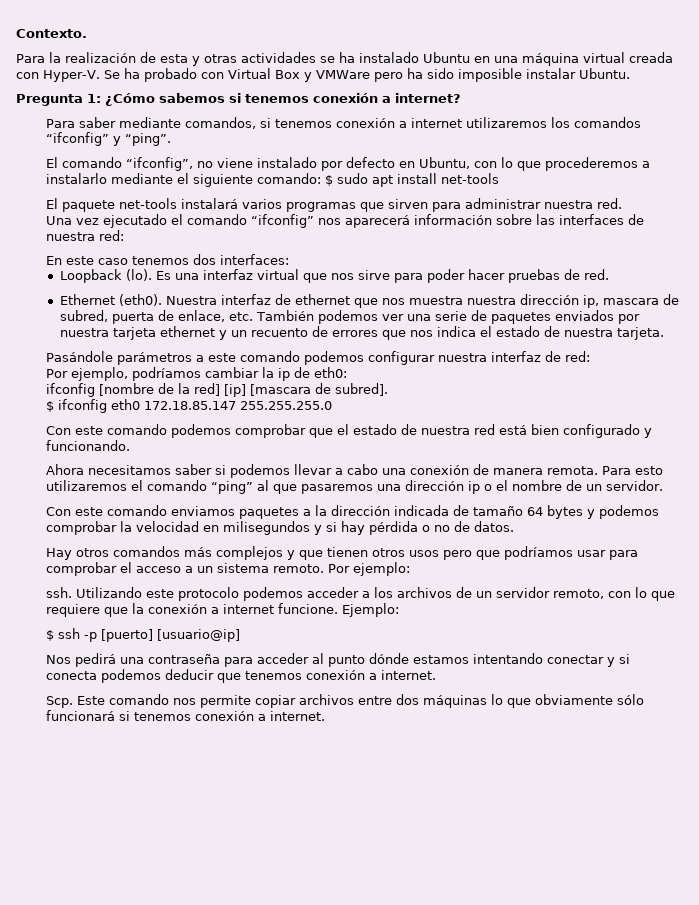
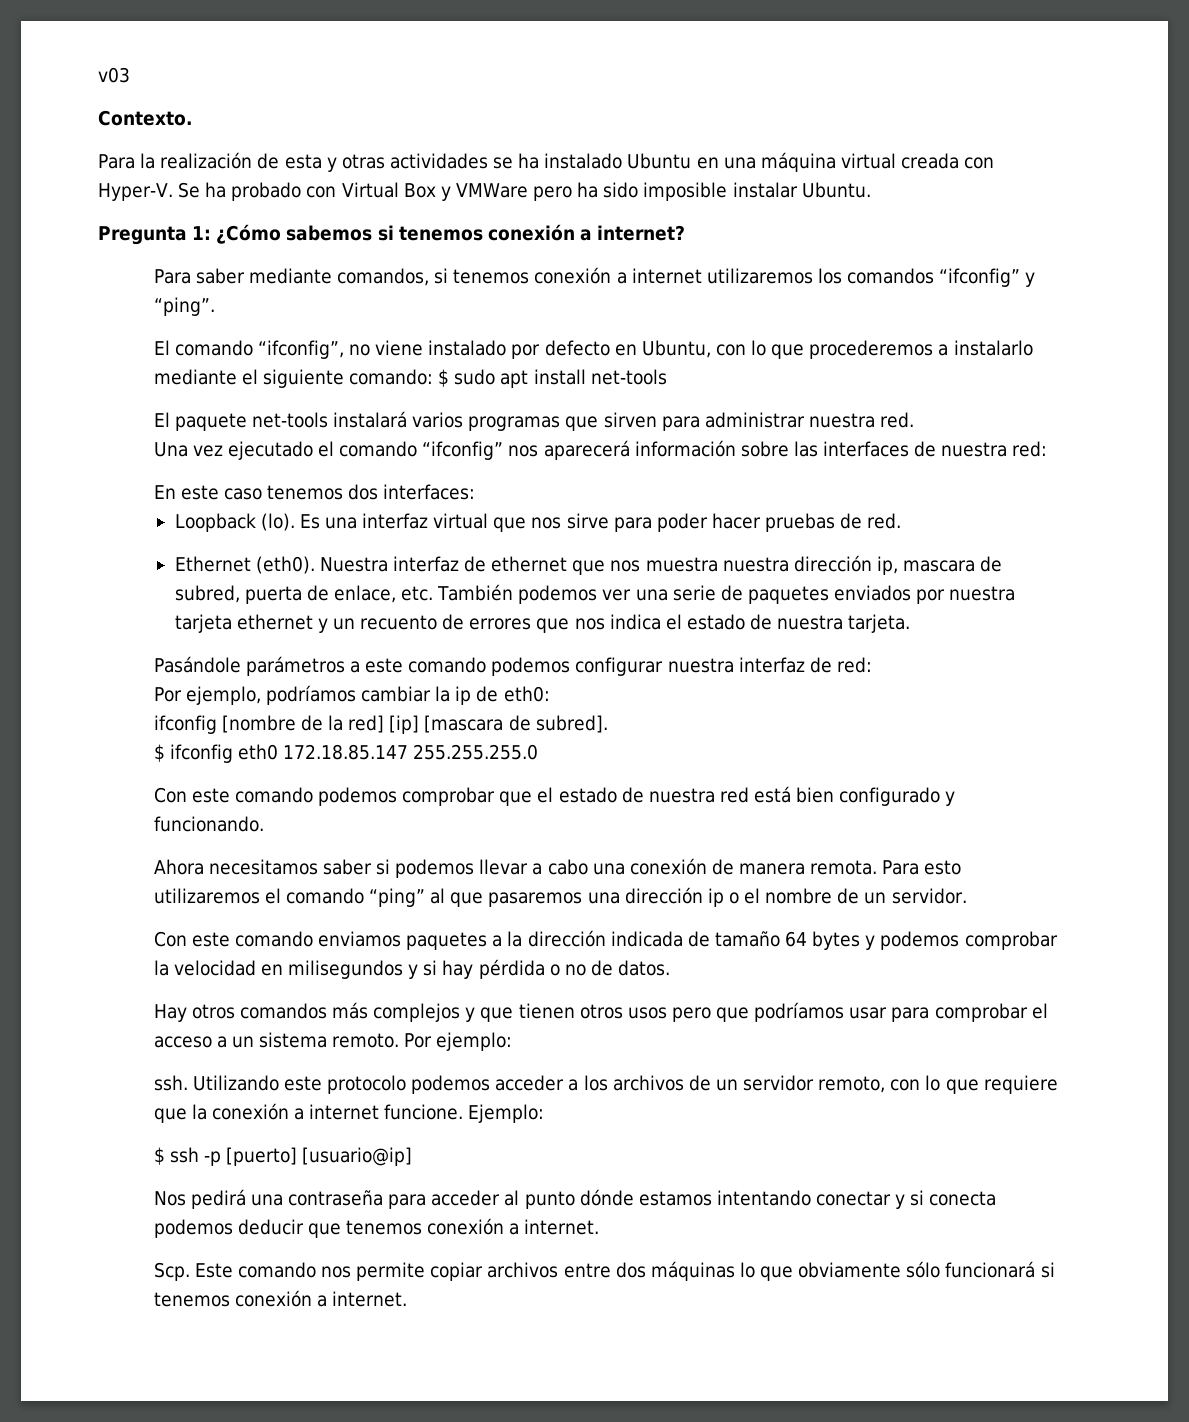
(16, 33) none -> [98,67,130,83] v03 //

